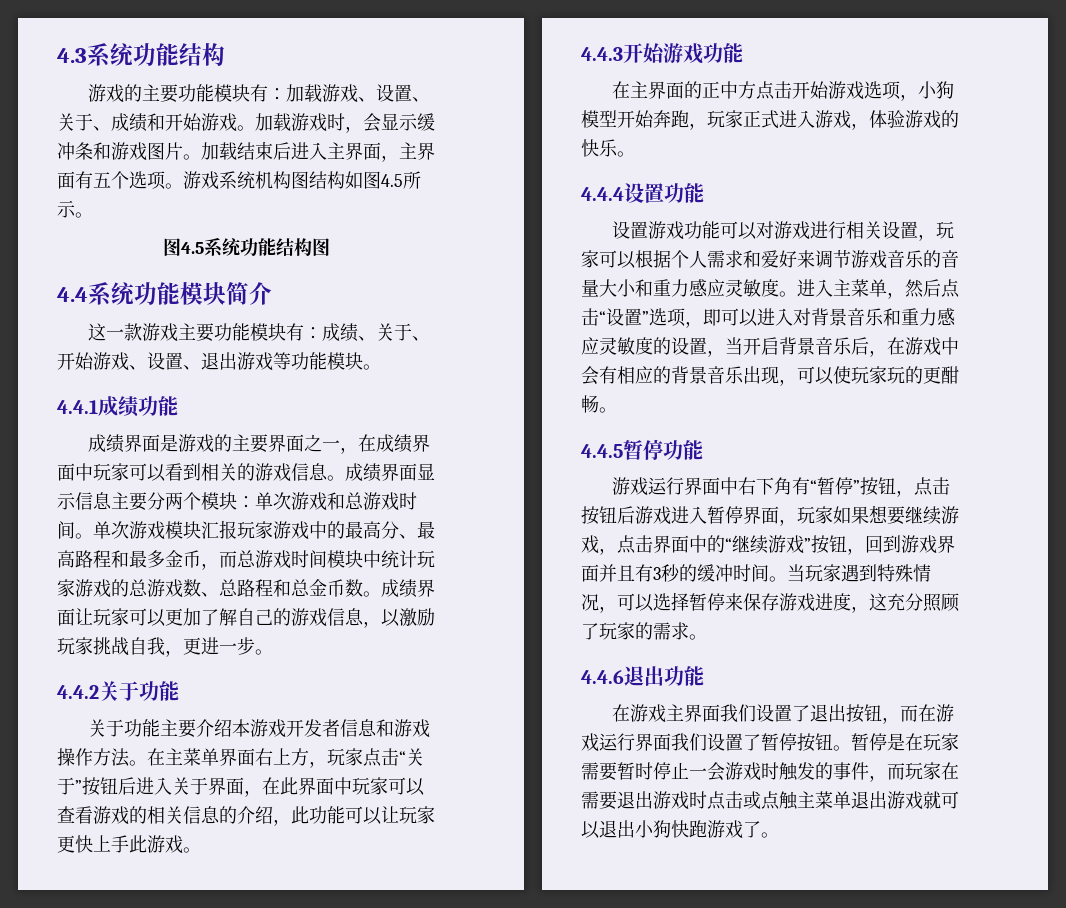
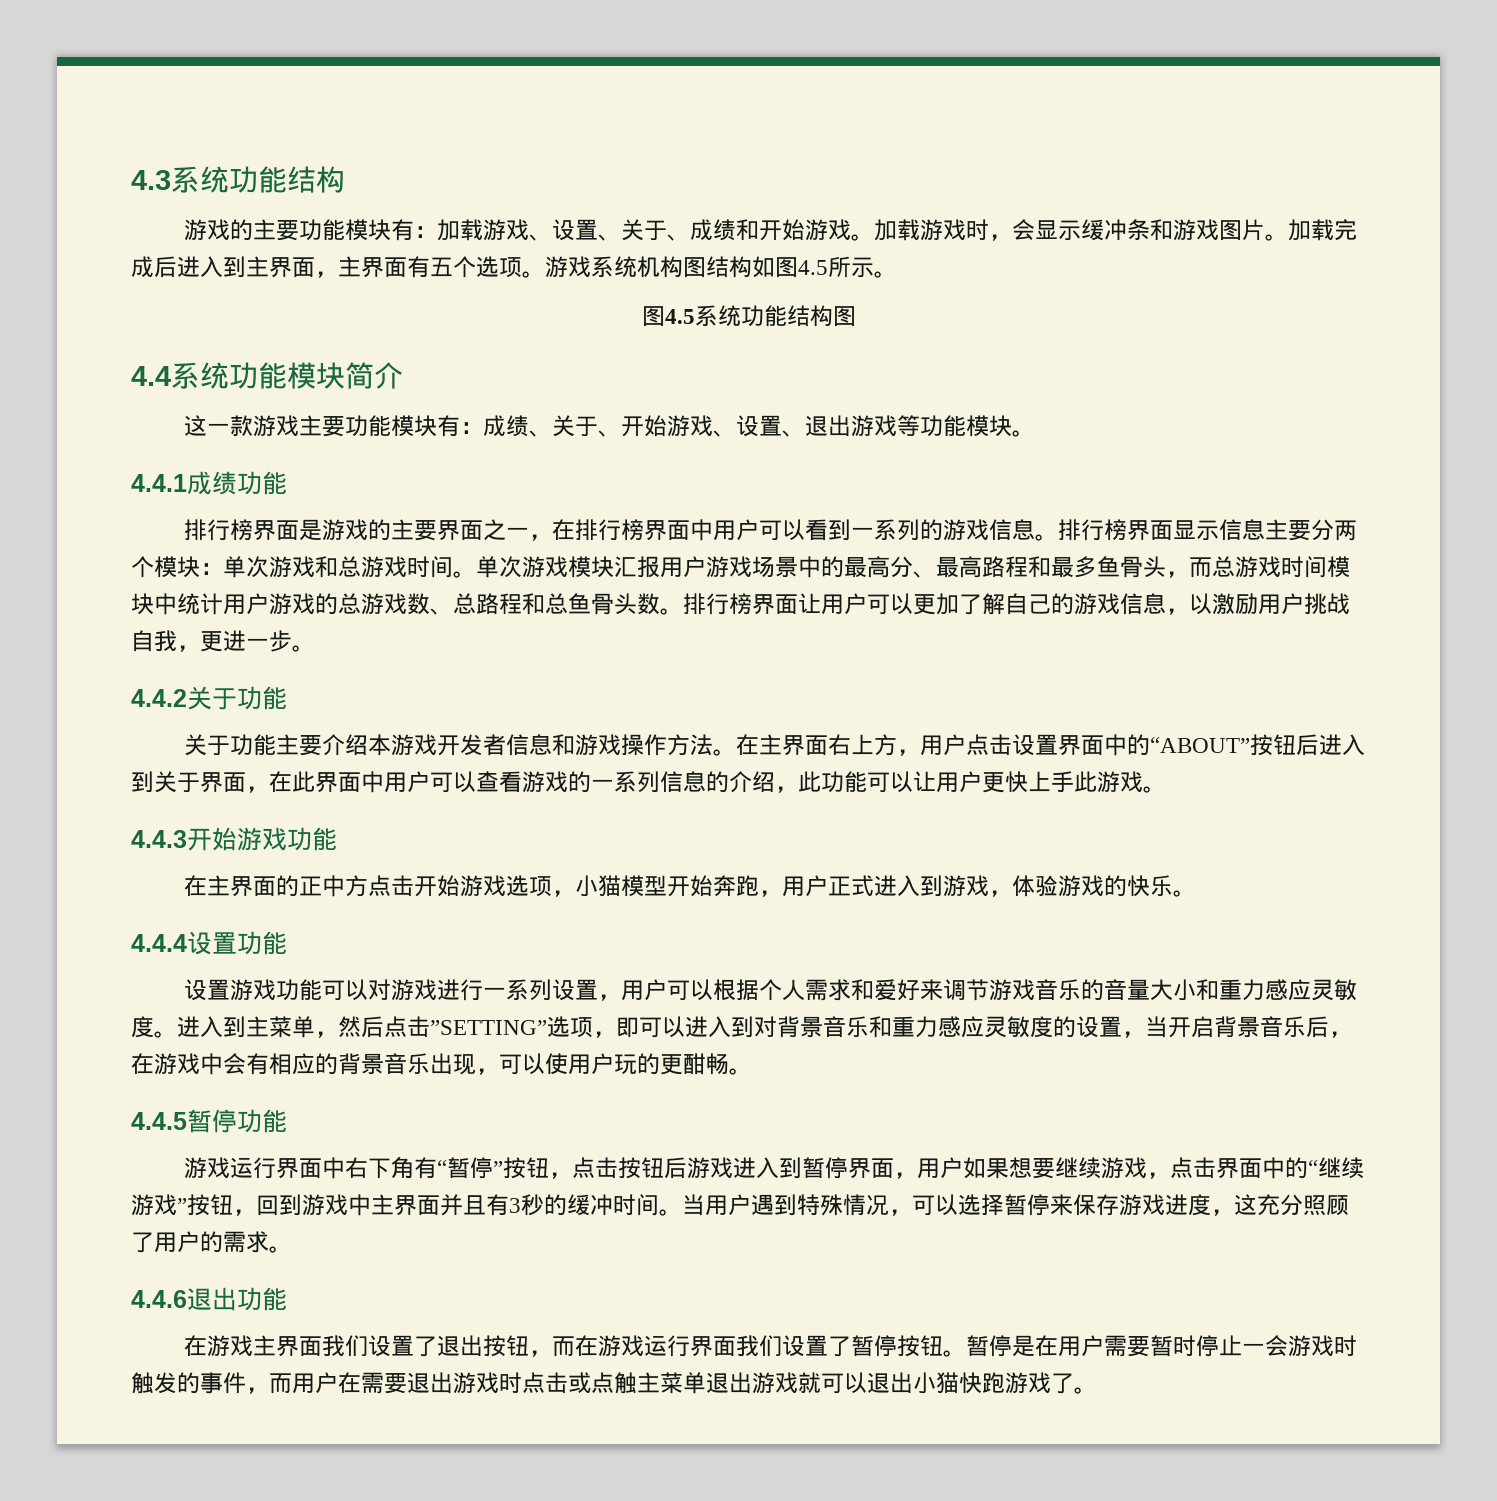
[237,142,327,160] 结束后进入 -> [1334,219,1358,241] [131,256,246,278] 完成后进入到
[88,434,125,453] 成绩 -> [184,519,254,541] 排行榜
[376,434,431,453] [57,463,129,481] 成绩界面中玩家 -> [575,519,760,541] 排行榜界面中用户
[201,463,237,481] 相关 -> [851,519,921,541] 一系列
[345,463,381,482] 成绩 -> [1058,519,1128,541] 排行榜
[237,521,309,540] 玩家游戏 -> [660,556,798,578] 用户游戏场景
[165,550,201,568] 金币 -> [1097,556,1166,578] 鱼骨头
[417,550,435,568] [57,579,75,597] 玩家 -> [223,593,269,615] 用户
[309,579,435,598] [57,608,129,626] 金币数。成绩界面让玩家 -> [568,593,867,615] 鱼骨头数。排行榜界面让用户
[57,637,93,655] 玩家 -> [1258,593,1304,615] 用户
[183,748,219,766] 菜单 -> (783, 744) none
[327,748,424,767] [57,777,82,795] 玩家点击“关于” -> [920,734,1251,756] 用户点击设置界面中的“ABOUT”
(172, 786) none -> [131,771,154,793] 到
[352,777,388,795] 玩家 -> [384,771,430,793] 用户
[147,806,183,824] 相关 -> [591,771,660,793] 一系列
[399,806,435,824] 玩家 -> [936,771,982,793] 用户
[936,81,955,99] 狗 -> [598,875,622,897] 猫
[707,110,743,128] 玩家 -> [782,875,829,897] 用户
(815, 119) none -> [920,875,944,897] 到
[846,221,955,241] [581,250,599,268] 相关设置，玩家 -> [483,979,668,1001] 一系列设置，用户
(833, 288) none -> [223,1016,246,1038] 到
[599,308,649,326] “设置” -> [430,1020,547,1035] ”SETTING”
(793, 317) none -> [731,1016,754,1038] 到
[851,366,887,384] 玩家 -> [568,1053,614,1075] 用户
(707, 515) none -> [779,1157,803,1179] 到
[797,506,833,524] 玩家 -> [917,1157,964,1179] 用户
(937, 544) none -> [348,1194,394,1216] 中主
[805,564,841,582] 玩家 -> [705,1194,751,1216] 用户
[599,622,635,640] 玩家 -> [154,1231,200,1253] 用户
[923,733,959,751] 玩家 -> [1058,1335,1105,1357] 用户
[905,762,941,780] 玩家 -> [292,1372,338,1394] 用户
[653,820,671,838] 狗 -> [936,1372,959,1394] 猫

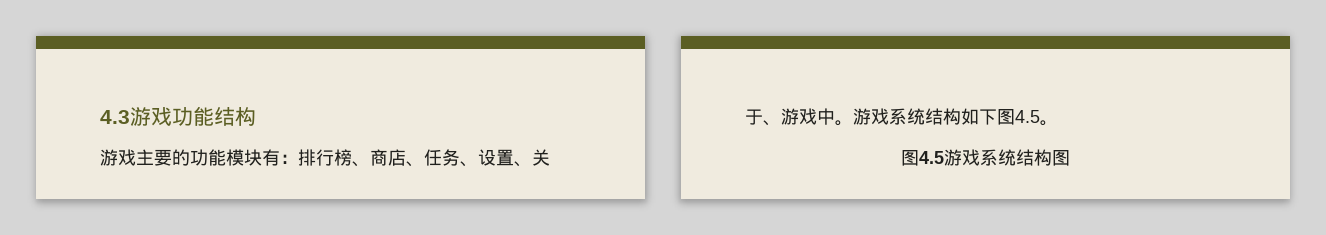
[171,166,229,193] 系统 -> [130,107,172,126] 游戏
[230,219,1358,241] [131,256,874,278] 的主要功能模块有：加载游戏、设置、关于、成绩和开始游戏。加载游戏时，会显示缓冲条和游戏图片。加载完成后进入到主界面，主界面有五个选项。游戏系统机构图结构如图4.5所示 -> [136,149,550,167] [745,108,1040,126] 主要的功能模块有：排行榜、商店、任务、设置、关于、游戏中。游戏系统结构如下图4.5
[694,305,787,327] 系统功能 -> [944,149,1016,166] 游戏系统
[131,362,403,389] [184,415,1036,437] [131,471,287,495] [184,519,1358,541] [131,556,1350,578] [131,593,1350,615] [131,630,315,652] [131,686,287,710] [184,734,1366,756] [131,771,1166,793] [131,827,337,851] [184,875,1197,897] [131,931,287,955] [184,979,1358,1001] [131,1016,1352,1038] [131,1053,752,1075] [131,1109,287,1133] [184,1156,1365,1179] [131,1194,1349,1216] [131,1231,292,1253] [131,1287,287,1311] [184,1335,1358,1357] [131,1372,1097,1394] // 4.4系统功能模块简介 // 这一款游戏主要功能模块有：成绩、关于、开始游戏、设置、退出游戏等功能模块。 // 4.4.1成绩功能 // 排行榜界面是游戏的主要界面之一，在排行榜界面中用户可以看到一系列的游戏信息。排行榜界面显示信息主要分两个模块：单次游戏和总游戏时间。单次游戏模块汇报用户游戏场景中的最高分、最高路程和最多鱼骨头，而总游戏时间模块中统计用户游戏的总游戏数、总路程和总鱼骨头数。排行榜界面让用户可以更加了解自己的游戏信息，以激励用户挑战自我，更进一步。 // 4.4.2关于功能 // 关于功能主要介绍本游戏开发者信息和游戏操作方法。在主界面右上方，用户点击设置界面中的“ABOUT”按钮后进入到关于界面，在此界面中用户可以查看游戏的一系列信息的介绍，此功能可以让用户更快上手此游戏。 // 4.4.3开始游戏功能 // 在主界面的正中方点击开始游戏选项，小猫模型开始奔跑，用户正式进入到游戏，体验游戏的快乐。 // 4.4.4设置功能 // 设置游戏功能可以对游戏进行一系列设置，用户可以根据个人需求和爱好来调节游戏音乐的音量大小和重力感应灵敏度。进入到主菜单，然后点击”SETTING”选项，即可以进入到对背景音乐和重力感应灵敏度的设置，当开启背景音乐后，在游戏中会有相应的背景音乐出现，可以使用户玩的更酣畅。 // 4.4.5暂停功能 // 游戏运行界面中右下角有“暂停”按钮，点击按钮后游戏进入到暂停界面，用户如果想要继续游戏，点击界面中的“继续游戏”按钮，回到游戏中主界面并且有3秒的缓冲时间。当用户遇到特殊情况，可以选择暂停来保存游戏进度，这充分照顾了用户的需求。 // 4.4.6退出功能 // 在游戏主界面我们设置了退出按钮，而在游戏运行界面我们设置了暂停按钮。暂停是在用户需要暂时停止一会游戏时触发的事件，而用户在需要退出游戏时点击或点触主菜单退出游戏就可以退出小猫快跑游戏了。 -> (1070, 158) none

